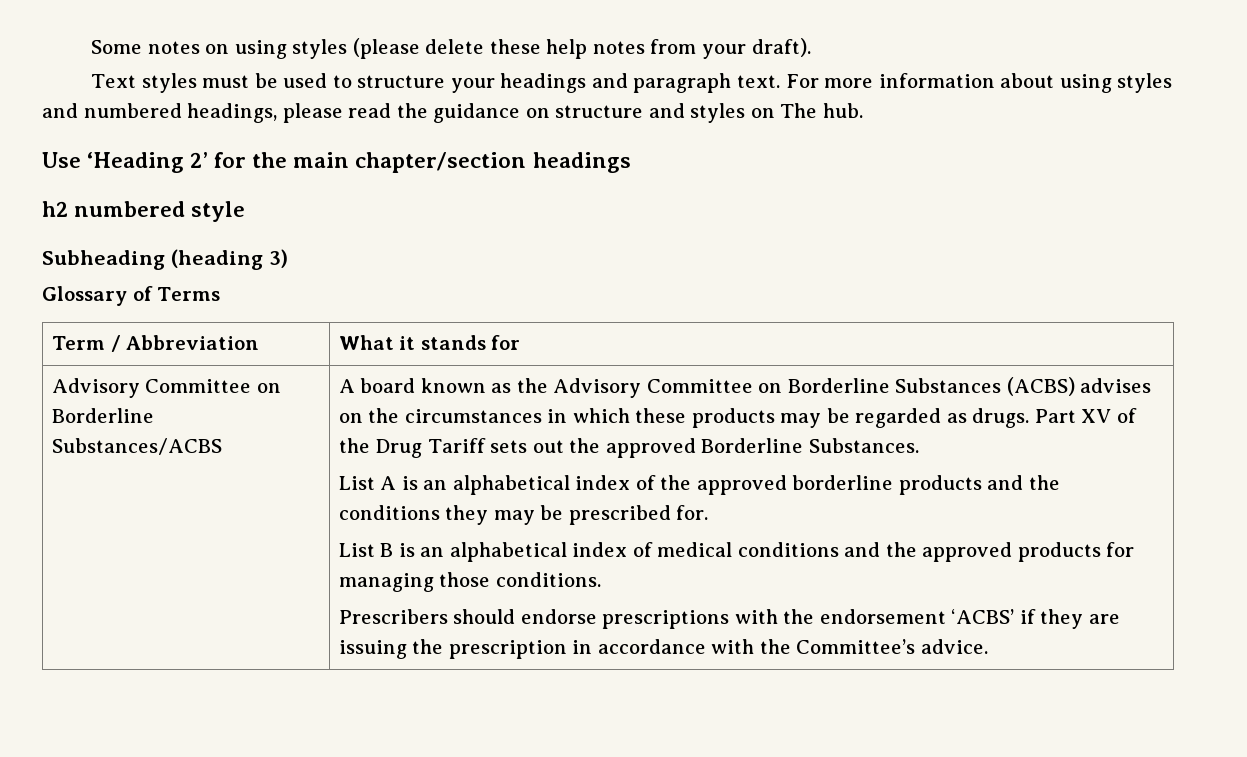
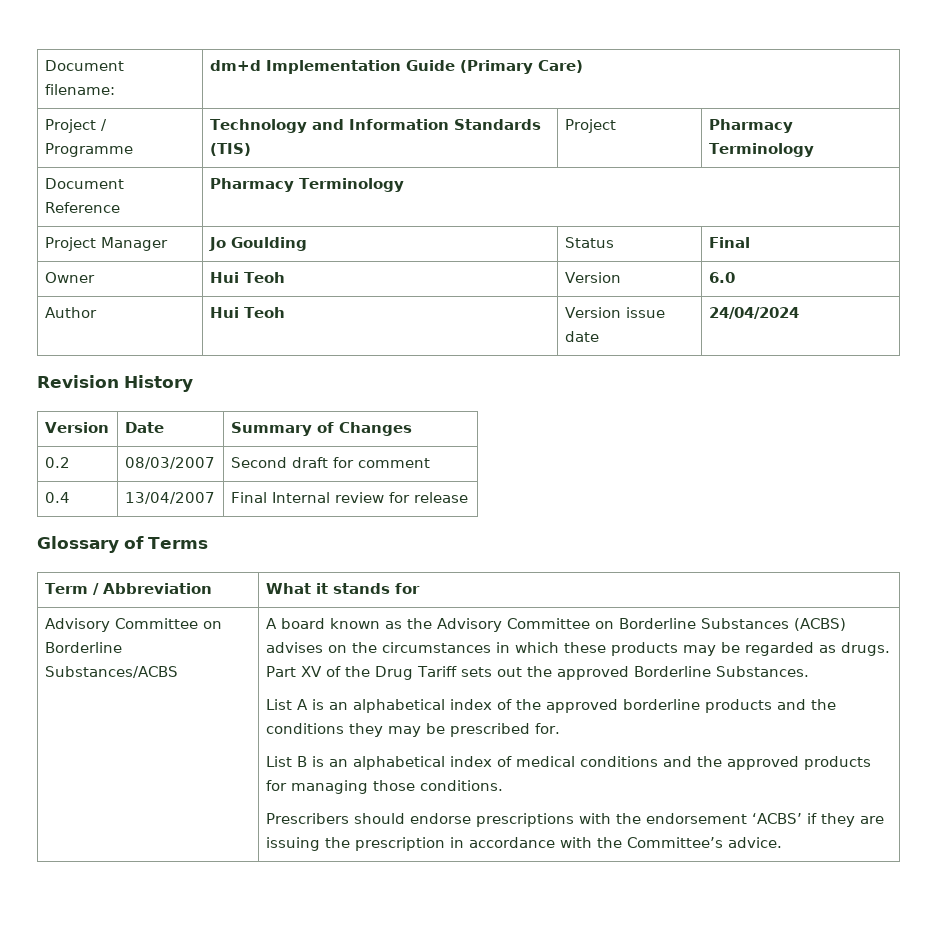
[91,38,811,59] [91,73,1173,93] [42,103,863,123] [42,152,631,173] [42,201,246,222] [42,249,288,270] Some notes on using styles (please delete these help notes from your draft). // Text styles must be used to structure your headings and paragraph text. For more information about using styles and numbered headings, please read the guidance on structure and styles on The hub. // Use ‘Heading 2’ for the main chapter/section headings // h2 numbered style // Subheading (heading 3) -> [44,60,124,71] [44,84,115,95] [209,60,583,74] [44,119,107,133] [44,143,133,157] [209,119,541,133] [209,143,251,156] [564,119,616,133] [708,119,793,133] [708,143,814,157] [44,178,124,189] [44,202,120,213] [209,178,404,192] [44,237,168,251] [208,237,307,251] [564,237,614,248] [708,237,750,248] [44,272,95,283] [209,272,285,283] [564,272,621,283] [708,272,735,283] [44,307,97,318] [209,307,285,318] [564,307,665,318] [564,331,599,342] [708,307,799,319] [37,375,193,392] [44,422,109,433] [124,422,164,433] [230,422,412,436] [44,457,70,468] [124,457,215,469] [230,457,430,468] [44,492,70,503] [124,492,215,504] [230,492,468,503] Document filename: | dm+d Implementation Guide (Primary Care) // Project / Programme | Technology and Information Standards (TIS) | Project | Pharmacy Terminology // Document Reference | Pharmacy Terminology // Project Manager | Jo Goulding | Status | Final // Owner | Hui Teoh | Version | 6.0 // Author | Hui Teoh | Version issue date | 24/04/2024 // Revision History // Version | Date | Summary of Changes // 0.2 | 08/03/2007 | Second draft for comment // 0.4 | 13/04/2007 | Final Internal review for release

